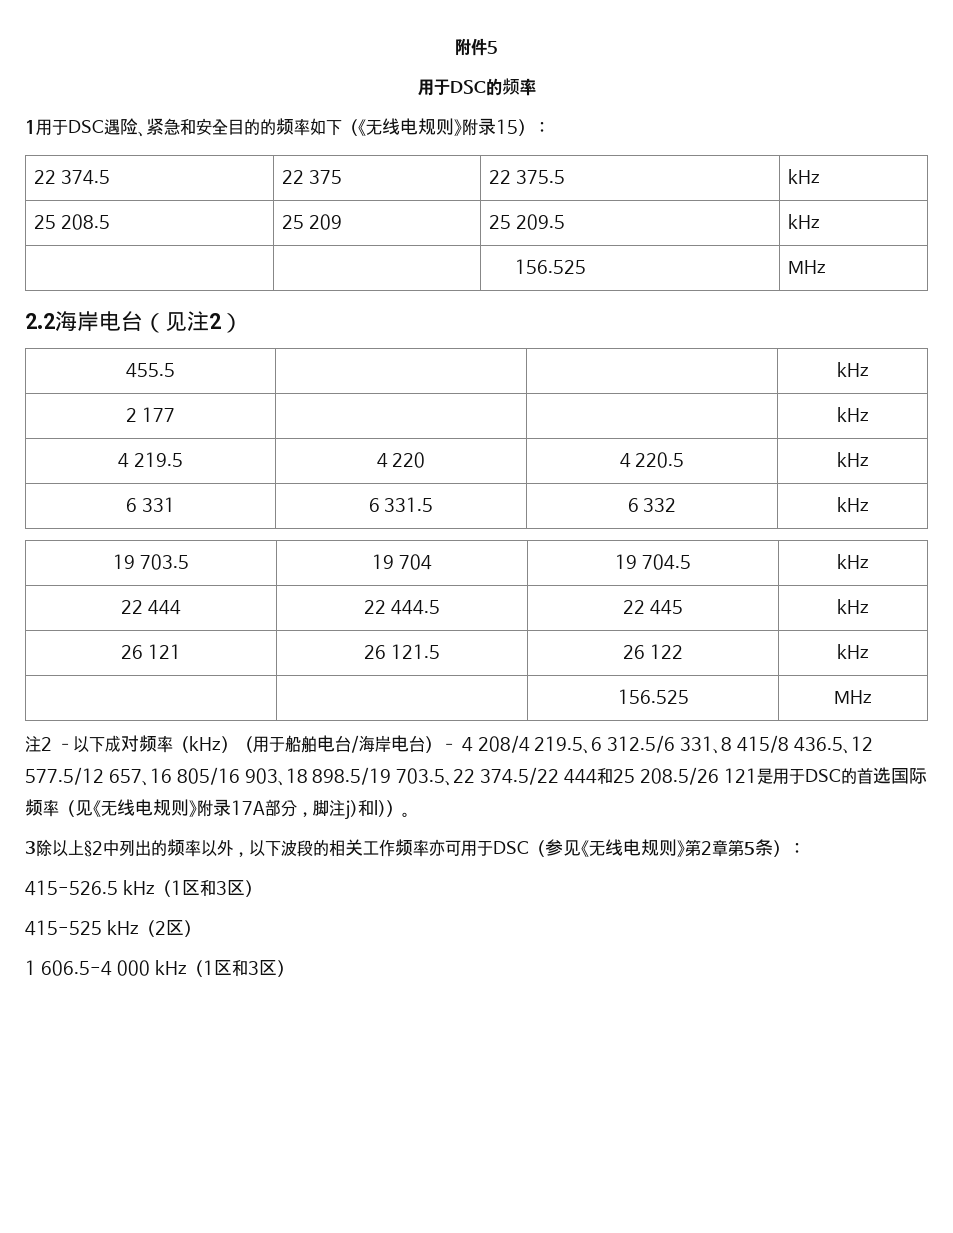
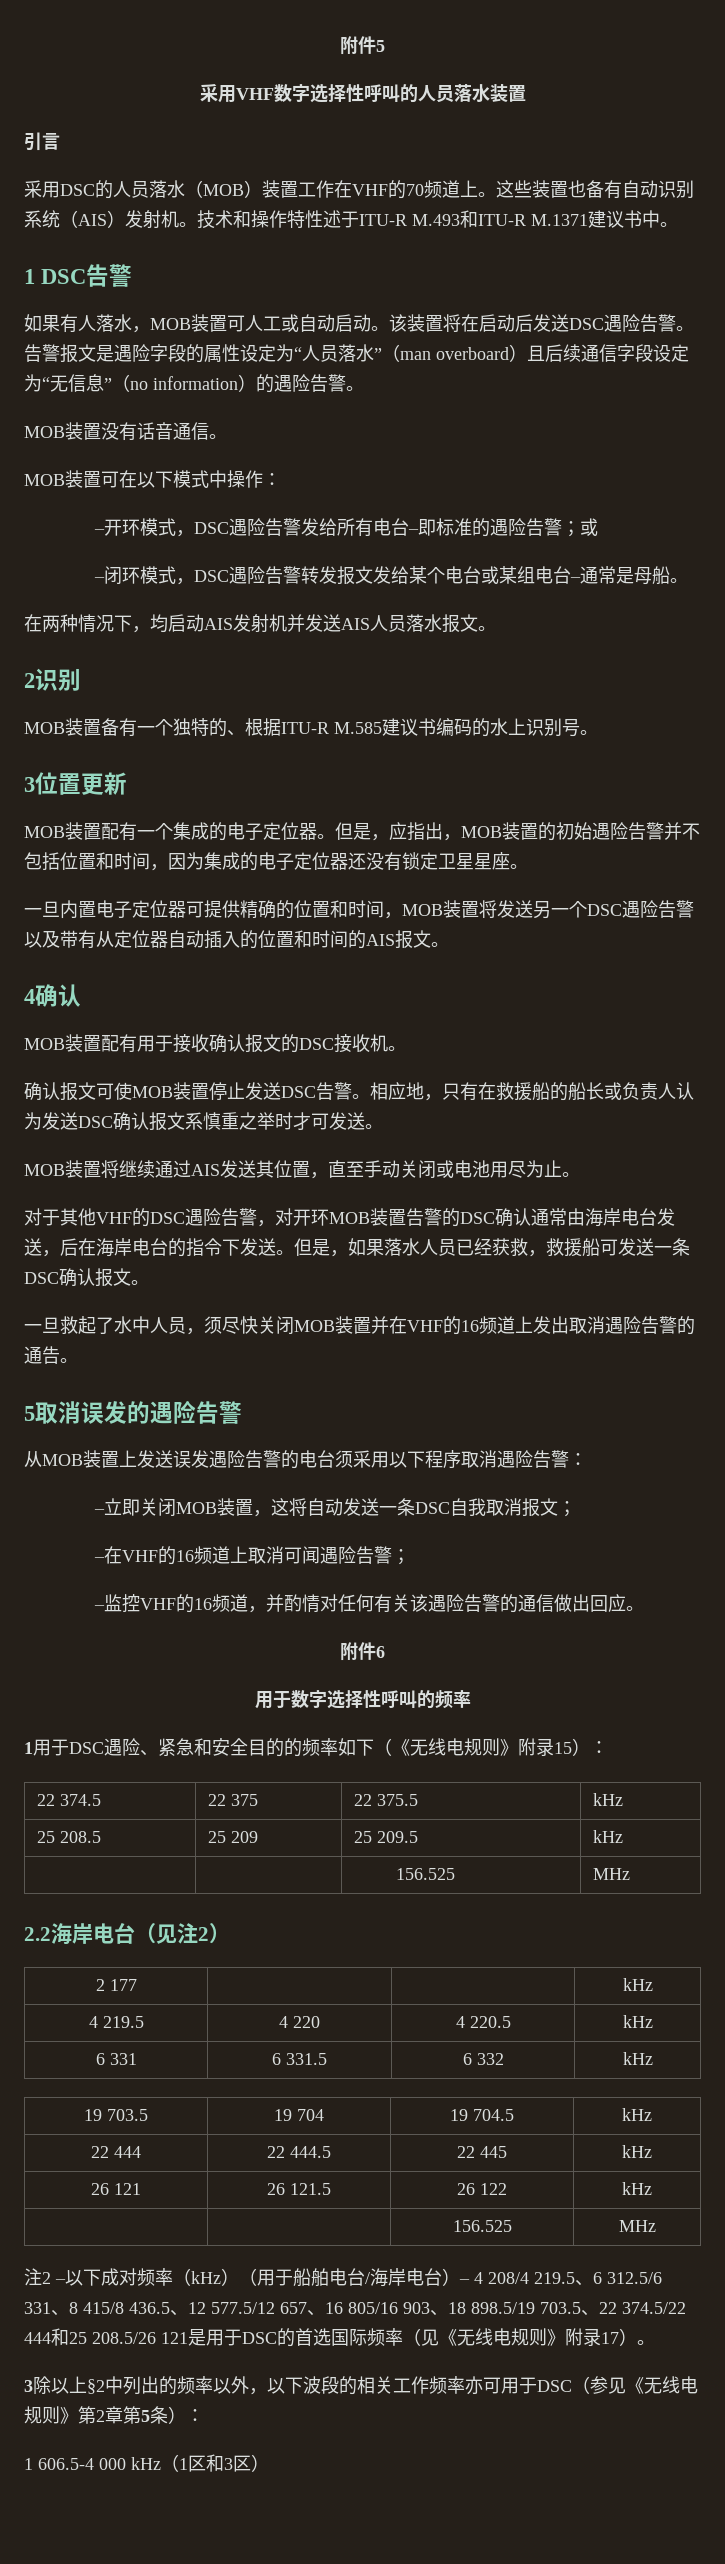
[417,79,486,96] 用于DSC -> [199,84,526,103] [24,132,60,151] [24,180,694,199] [24,210,678,229] [24,264,133,287] [24,314,694,333] [24,344,689,363] [24,374,364,393] [24,422,227,441] [24,470,281,488] [93,518,598,537] [93,566,688,585] [24,614,496,633] [24,668,81,691] [24,718,598,737] [24,772,127,795] [24,822,700,841] [24,852,528,871] [24,900,694,919] [24,930,449,949] [24,984,81,1007] [24,1034,406,1053] [24,1082,694,1101] [24,1112,383,1131] [24,1160,580,1179] [24,1208,675,1227] [24,1238,690,1257] [24,1268,149,1287] [24,1316,695,1335] [24,1346,78,1364] [24,1400,242,1424] [24,1450,587,1469] [93,1498,576,1517] [93,1546,410,1565] [93,1594,644,1613] [340,1642,385,1661] [254,1690,417,1709] 采用VHF数字选择性呼叫的人员落水装置 // 引言 // 采用DSC的人员落水（MOB）装置工作在VHF的70频道上。这些装置也备有自动识别系统（AIS）发射机。技术和操作特性述于ITU-R M.493和ITU-R M.1371建议书中。 // 1 DSC告警 // 如果有人落水，MOB装置可人工或自动启动。该装置将在启动后发送DSC遇险告警。告警报文是遇险字段的属性设定为“人员落水”（man overboard）且后续通信字段设定为“无信息”（no information）的遇险告警。 // MOB装置没有话音通信。 // MOB装置可在以下模式中操作： // –开环模式，DSC遇险告警发给所有电台–即标准的遇险告警；或 // –闭环模式，DSC遇险告警转发报文发给某个电台或某组电台–通常是母船。 // 在两种情况下，均启动AIS发射机并发送AIS人员落水报文。 // 2识别 // MOB装置备有一个独特的、根据ITU-R M.585建议书编码的水上识别号。 // 3位置更新 // MOB装置配有一个集成的电子定位器。但是，应指出，MOB装置的初始遇险告警并不包括位置和时间，因为集成的电子定位器还没有锁定卫星星座。 // 一旦内置电子定位器可提供精确的位置和时间，MOB装置将发送另一个DSC遇险告警以及带有从定位器自动插入的位置和时间的AIS报文。 // 4确认 // MOB装置配有用于接收确认报文的DSC接收机。 // 确认报文可使MOB装置停止发送DSC告警。相应地，只有在救援船的船长或负责人认为发送DSC确认报文系慎重之举时才可发送。 // MOB装置将继续通过AIS发送其位置，直至手动关闭或电池用尽为止。 // 对于其他VHF的DSC遇险告警，对开环MOB装置告警的DSC确认通常由海岸电台发送，后在海岸电台的指令下发送。但是，如果落水人员已经获救，救援船可发送一条DSC确认报文。 // 一旦救起了水中人员，须尽快关闭MOB装置并在VHF的16频道上发出取消遇险告警的通告。 // 5取消误发的遇险告警 // 从MOB装置上发送误发遇险告警的电台须采用以下程序取消遇险告警： // –立即关闭MOB装置，这将自动发送一条DSC自我取消报文； // –在VHF的16频道上取消可闻遇险告警； // –监控VHF的16频道，并酌情对任何有关该遇险告警的通信做出回应。 // 附件6 // 用于数字选择性呼叫
[126,363,175,378] [836,362,869,377] // 455.5 | | | kHz -> (230, 1933) none
[231,799,386,820] 17A部分，脚注j)和l) -> [601,2332,619,2344] 17
[25,879,261,897] [25,920,200,937] // 415-526.5 kHz（1区和3区） // 415-525 kHz（2区） -> (204, 2415) none

